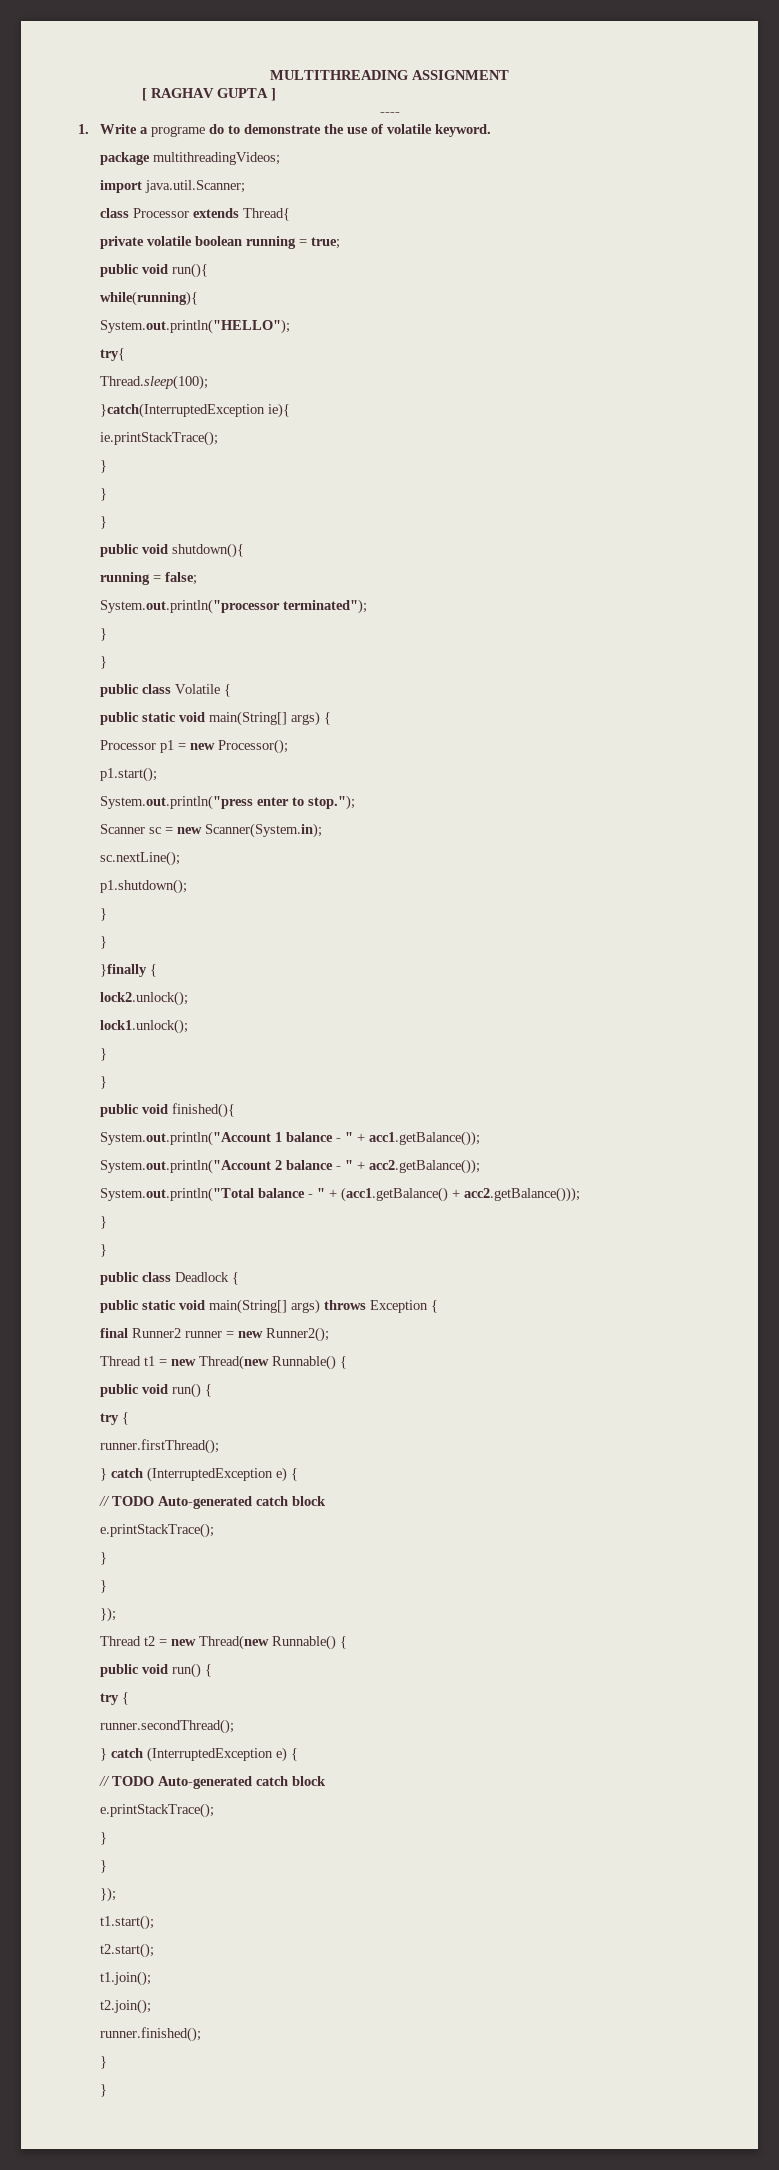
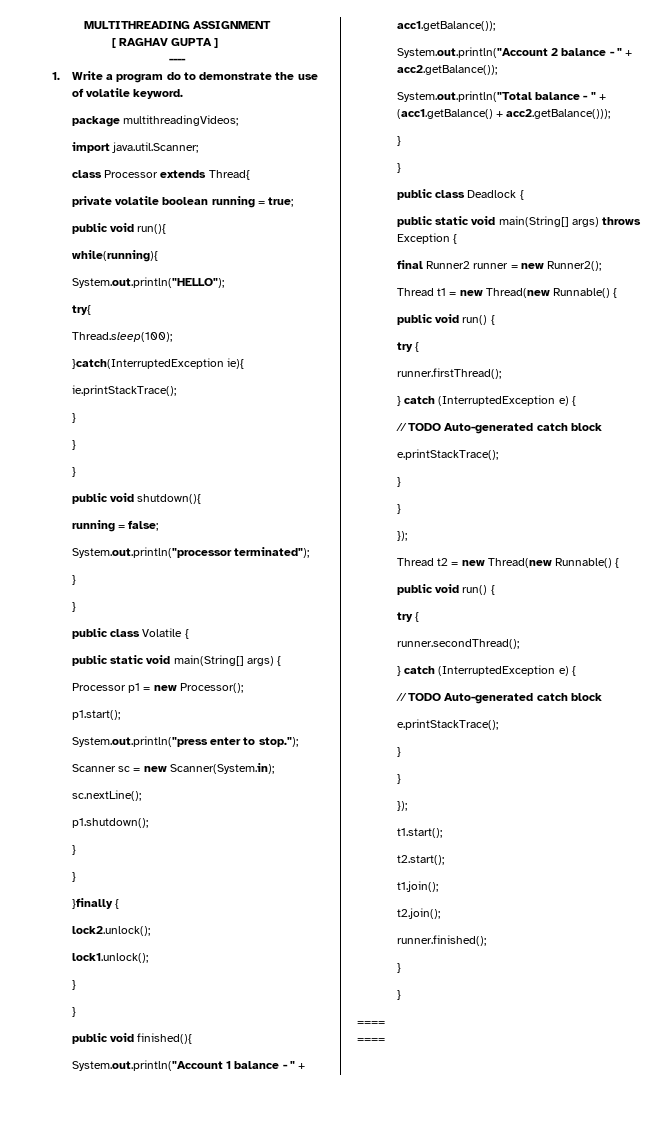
[150,126,205,137] programe -> [116,74,164,83] program
(107, 2090) none -> [357,1021,385,1025] [357,1038,385,1042] // ==== // ====

